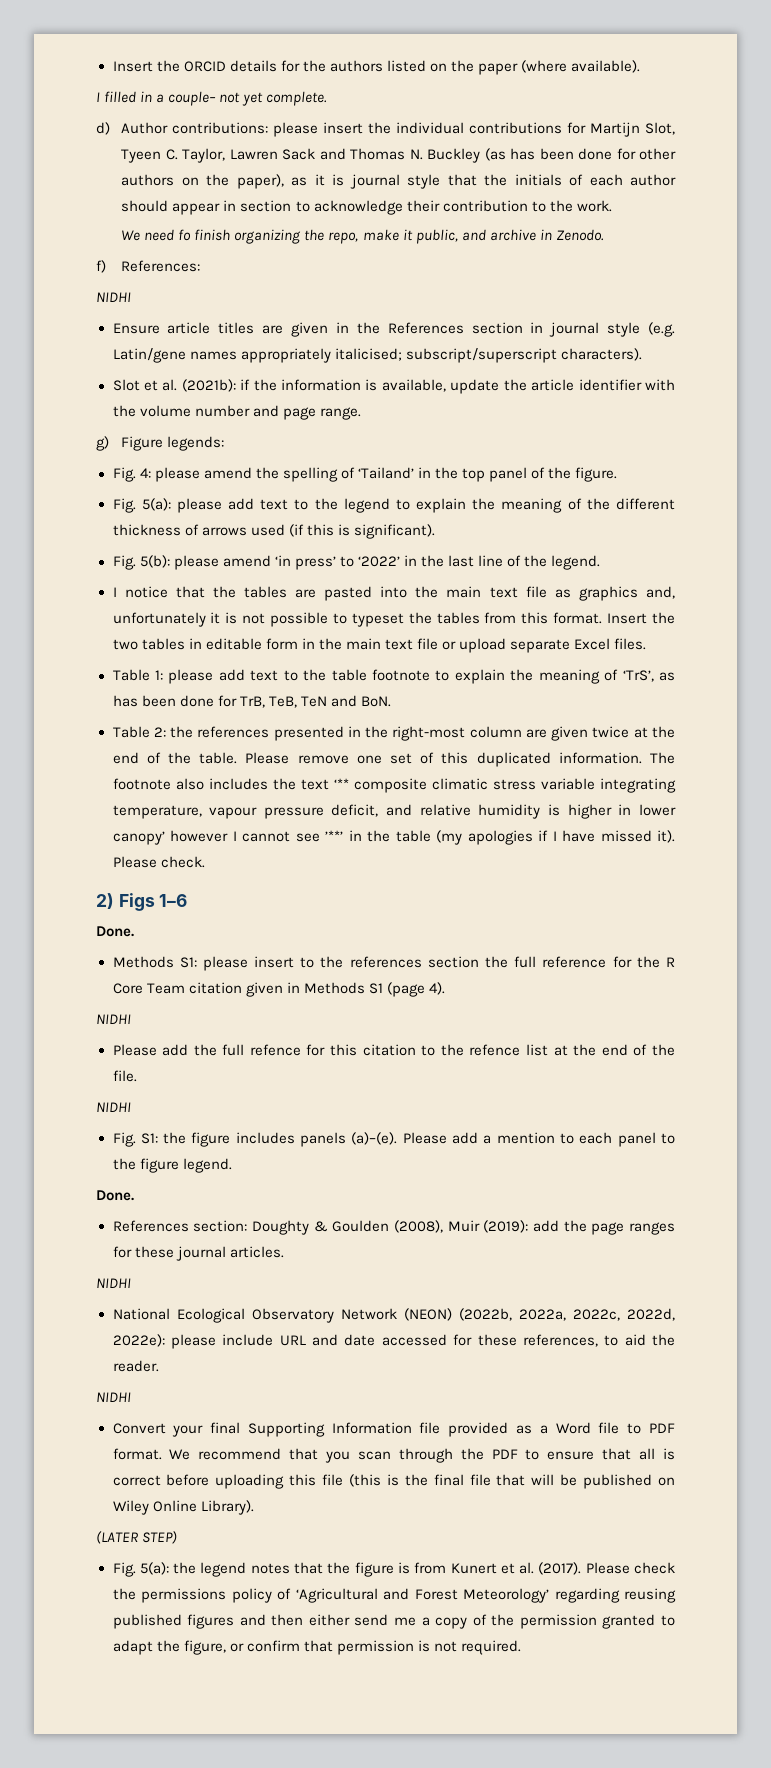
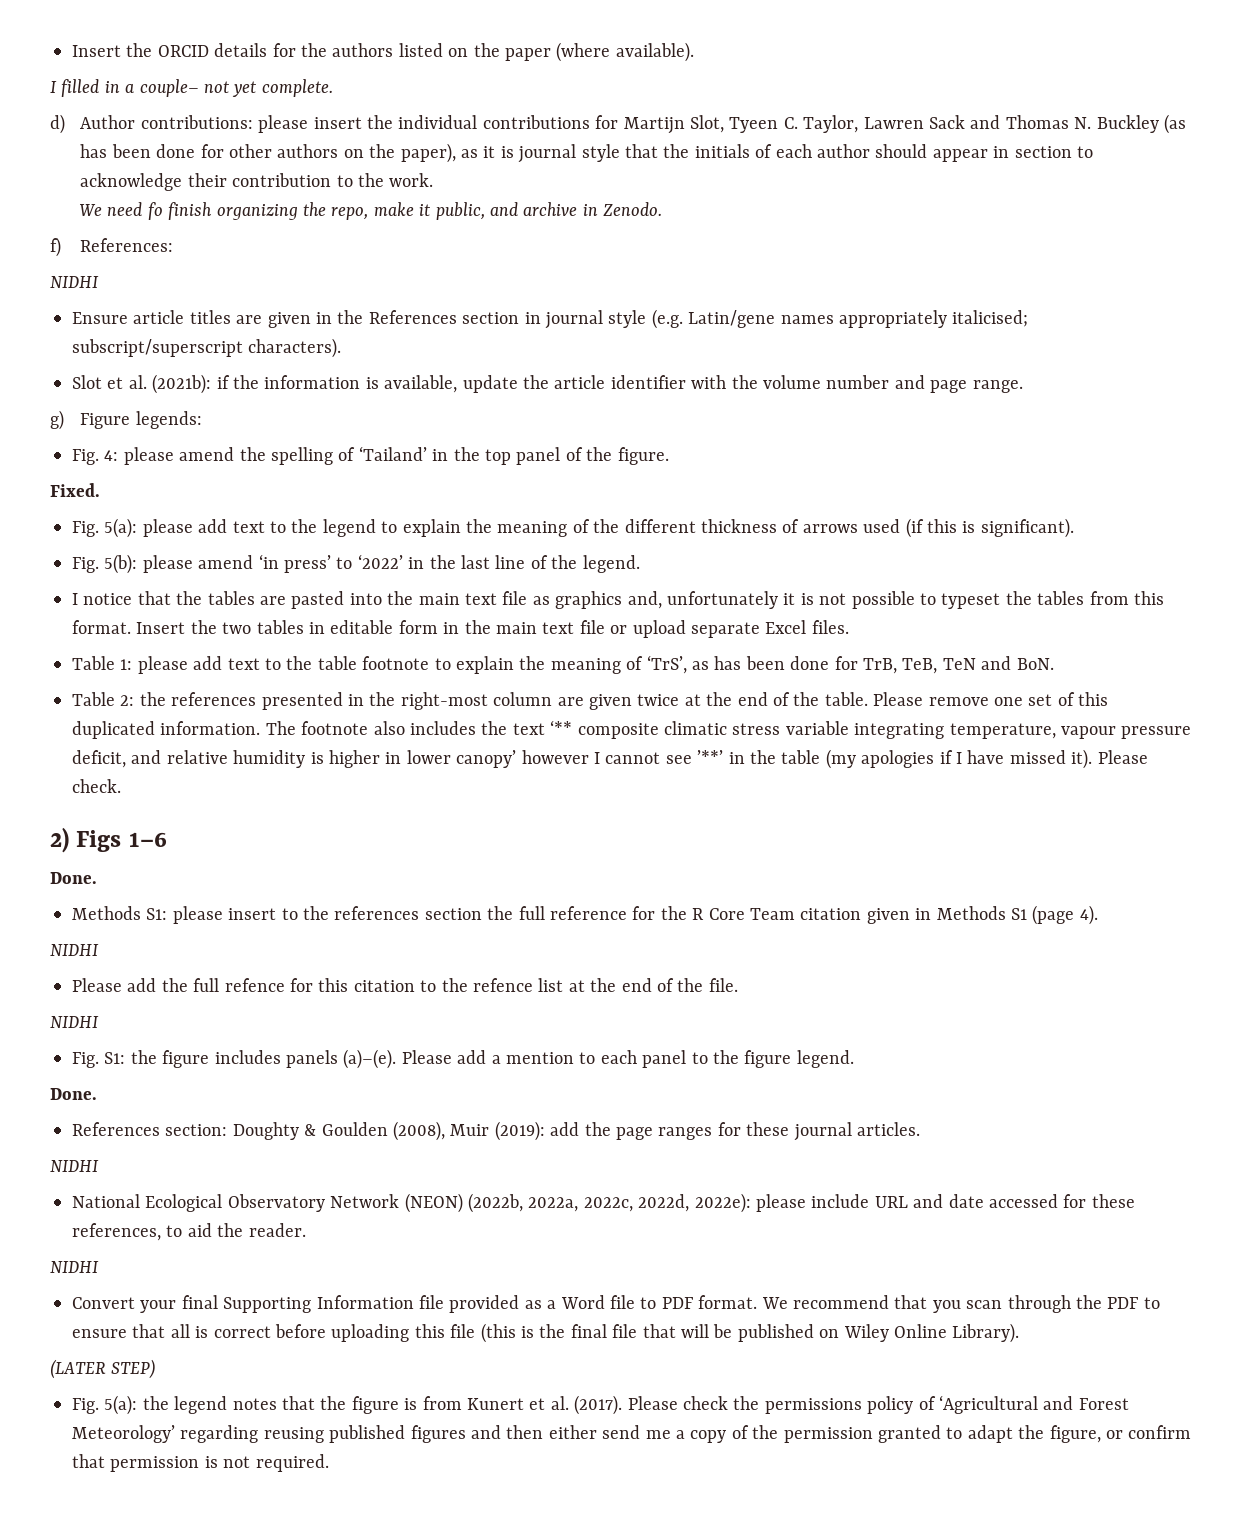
(618, 474) none -> [50,483,100,497] // Fixed.

